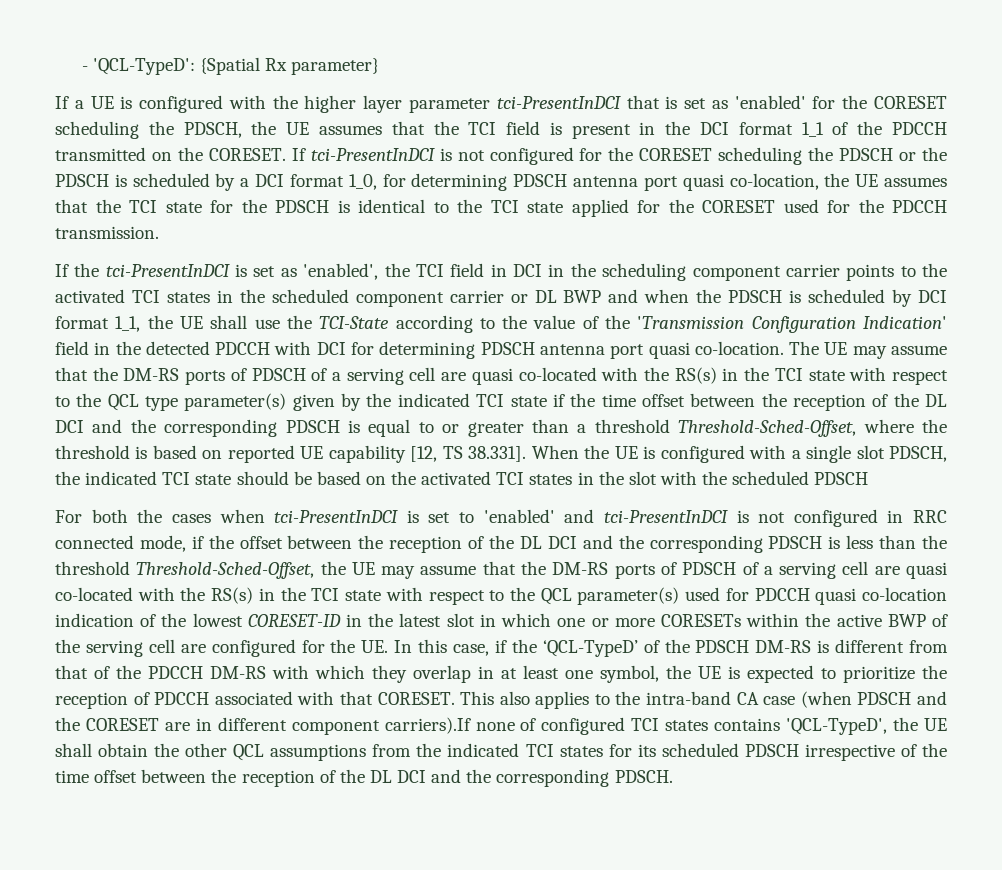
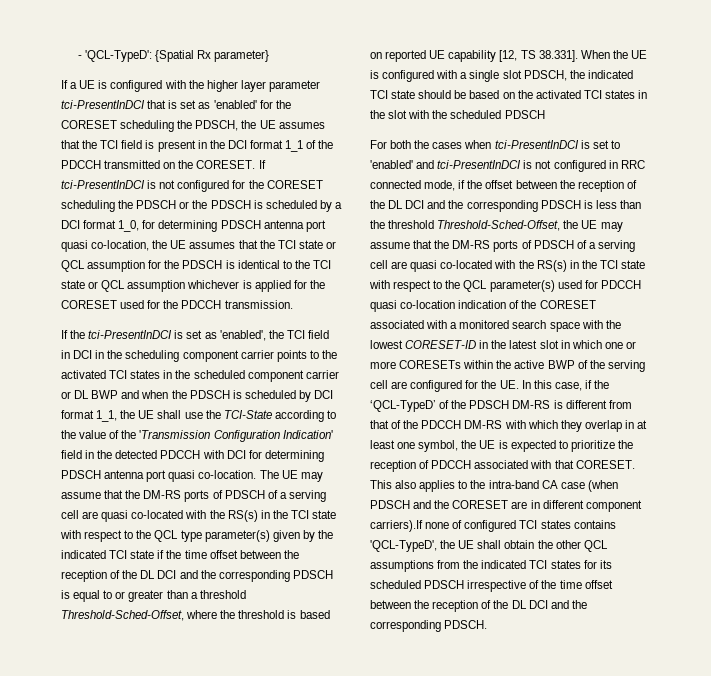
(202, 207) none -> [325,241,336,249] [61,260,146,272] or QCL assumption
(563, 207) none -> [88,280,252,292] or QCL assumption whichever is
(187, 620) none -> [539,300,596,309] [370,320,621,332] CORESET associated with a monitored search space with the

